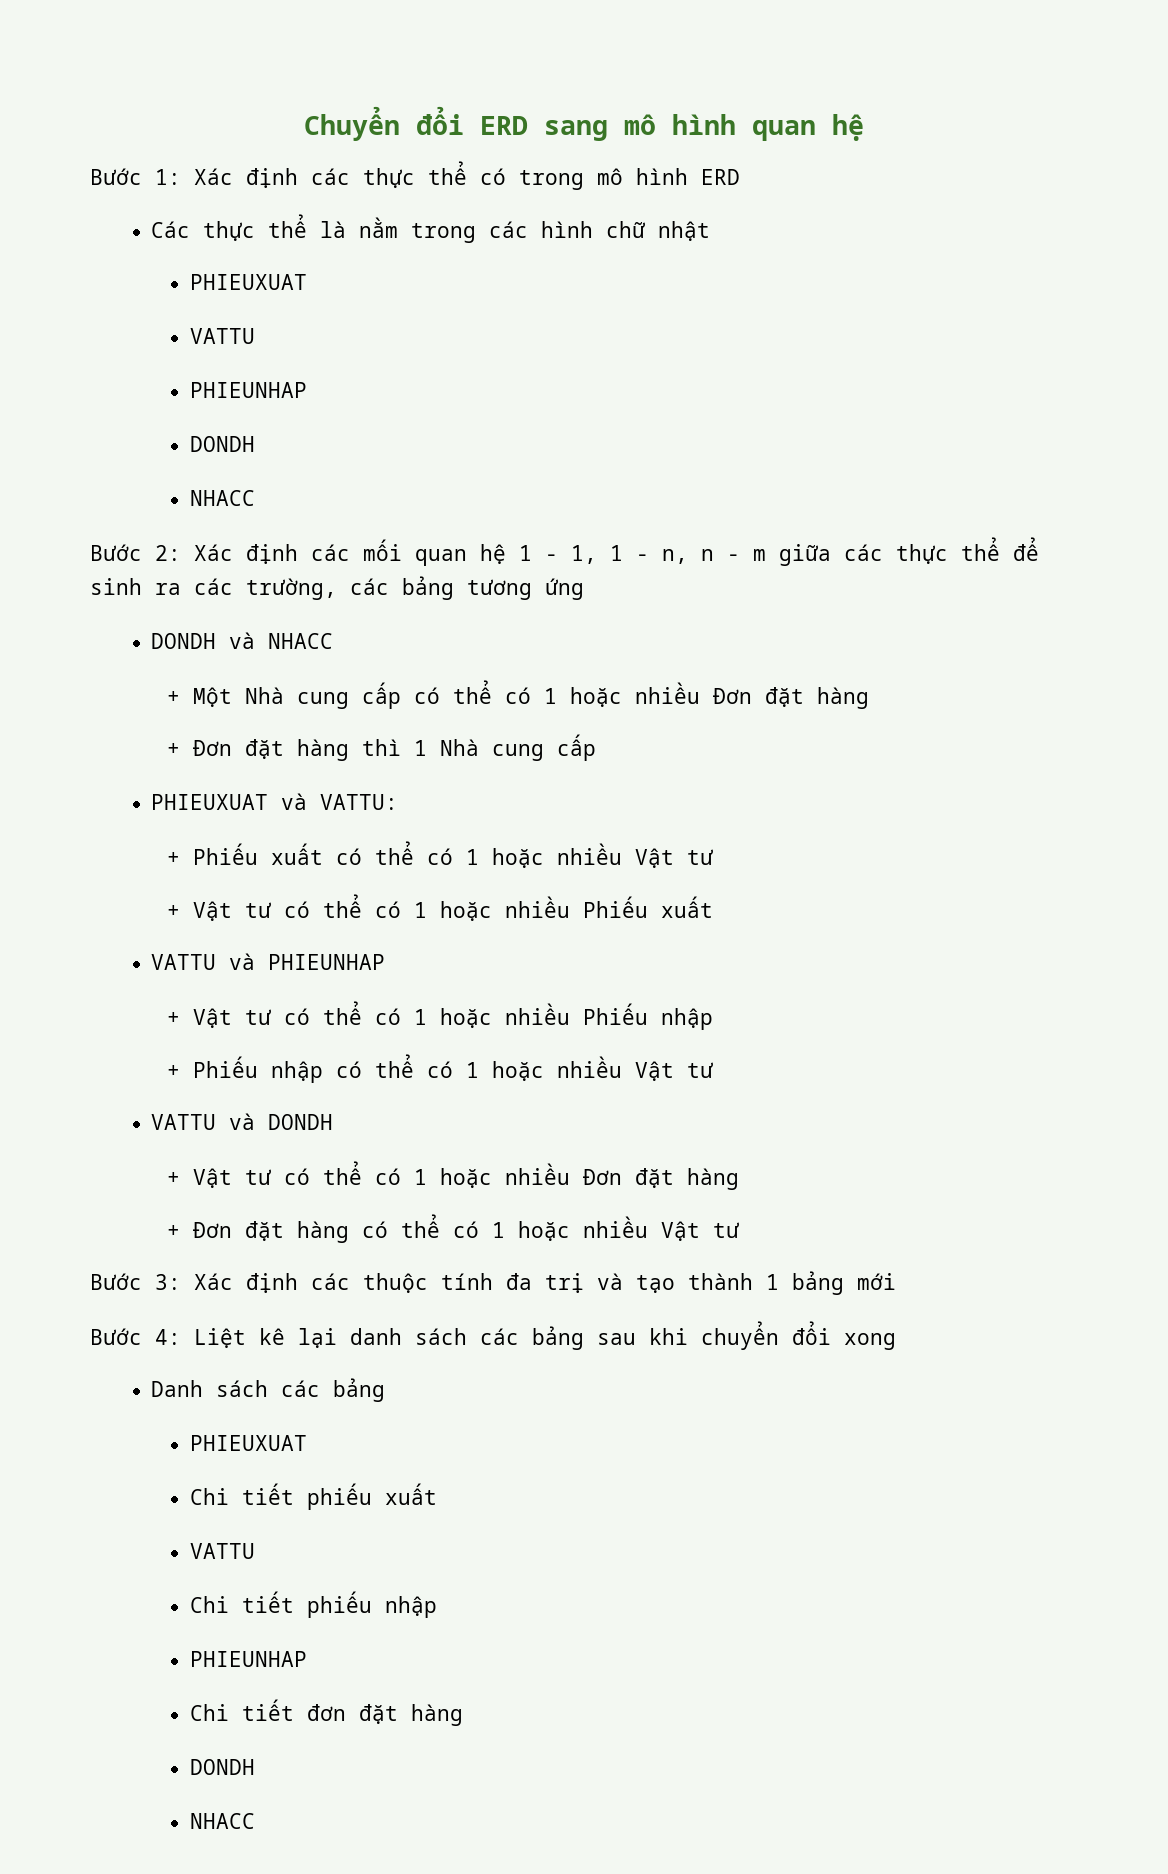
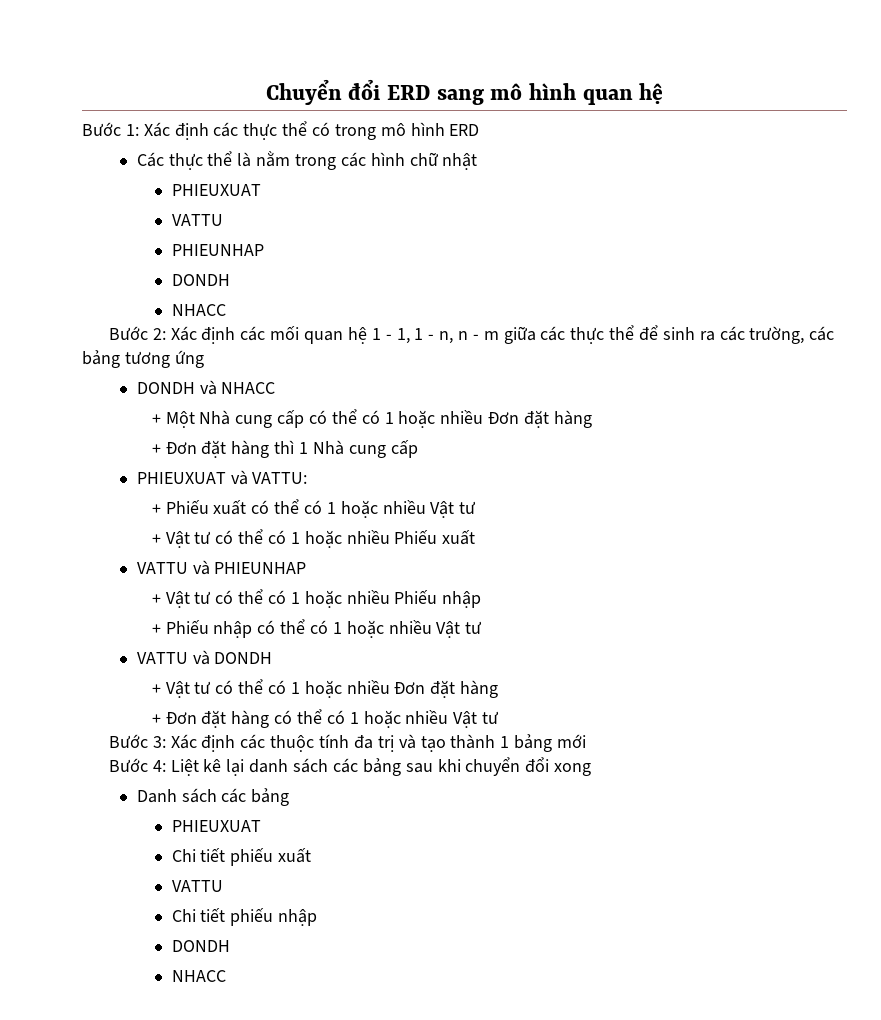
[189,1651,307,1667] [189,1699,463,1726] // PHIEUNHAP // Chi tiết đơn đặt hàng -> (318, 917) none

